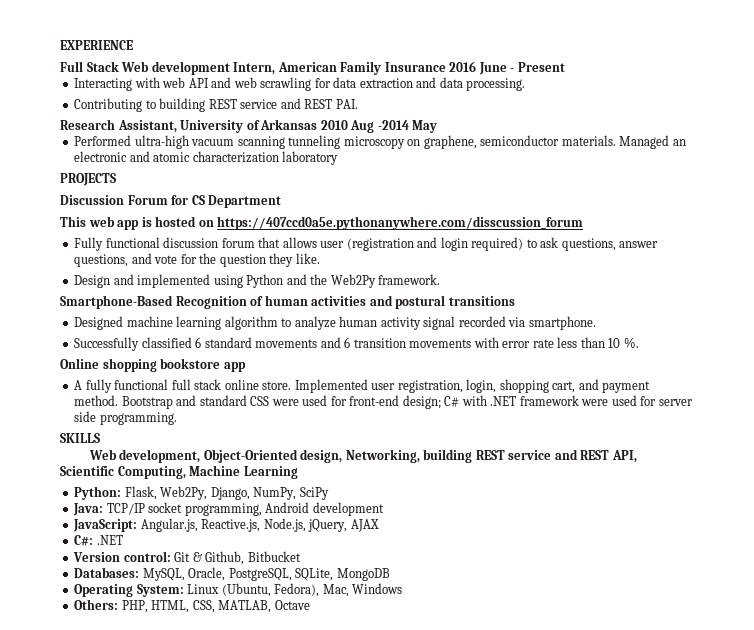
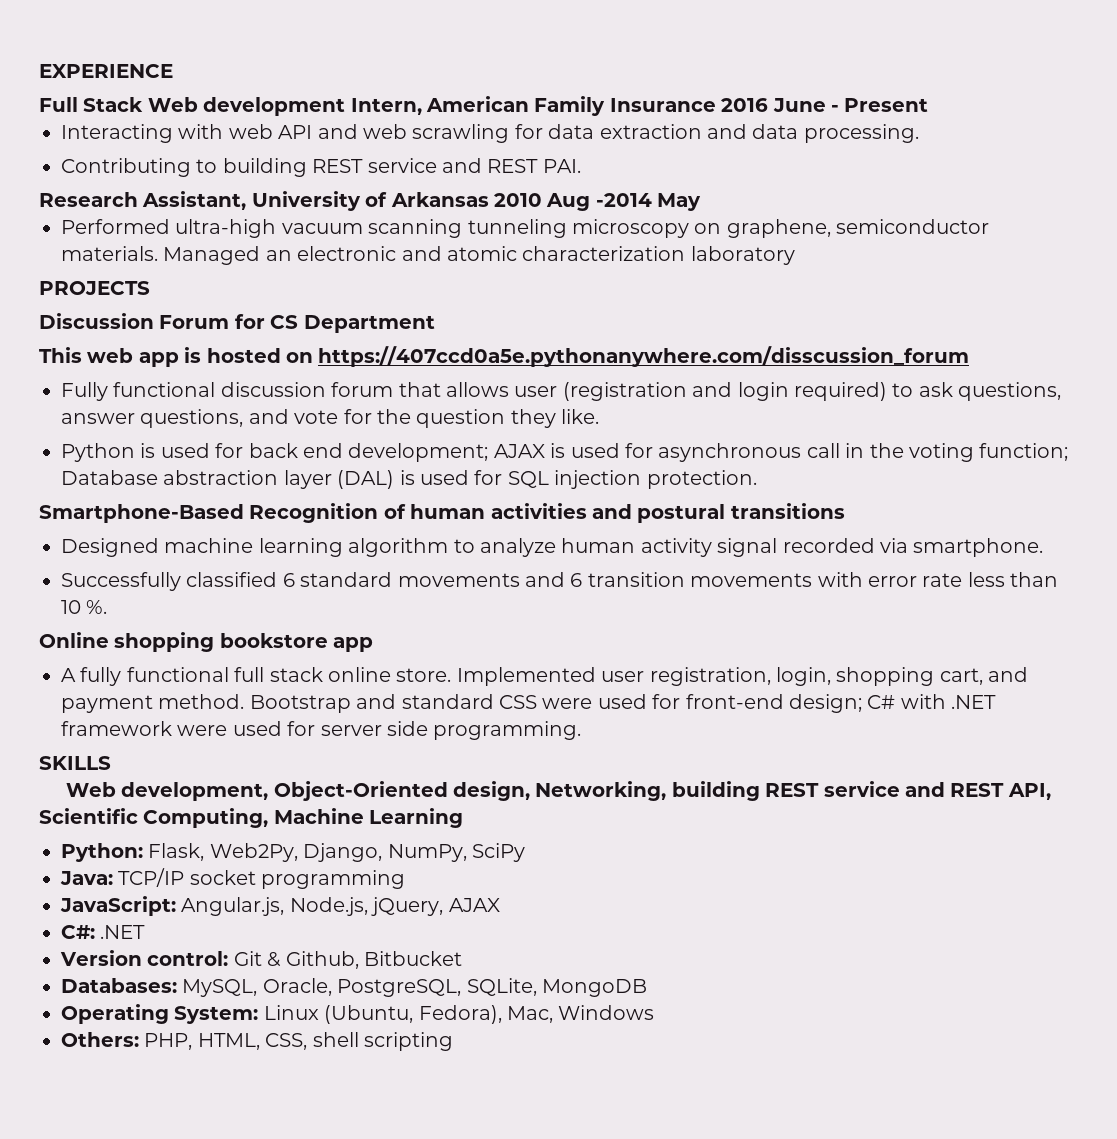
[74,274,441,288] Design and implemented using Python and the Web2Py framework. -> [61,443,1069,462] [61,470,757,489] Python is used for back end development; AJAX is used for asynchronous call in the voting function; Database abstraction layer (DAL) is used for SQL injection protection.
[184,502,384,516] programming, Android development -> [261,870,406,889] programming
[201,519,261,532] Reactive.js, -> (285, 906) none
[218,600,310,613] MATLAB, Octave -> [312,1032,453,1051] shell scripting

